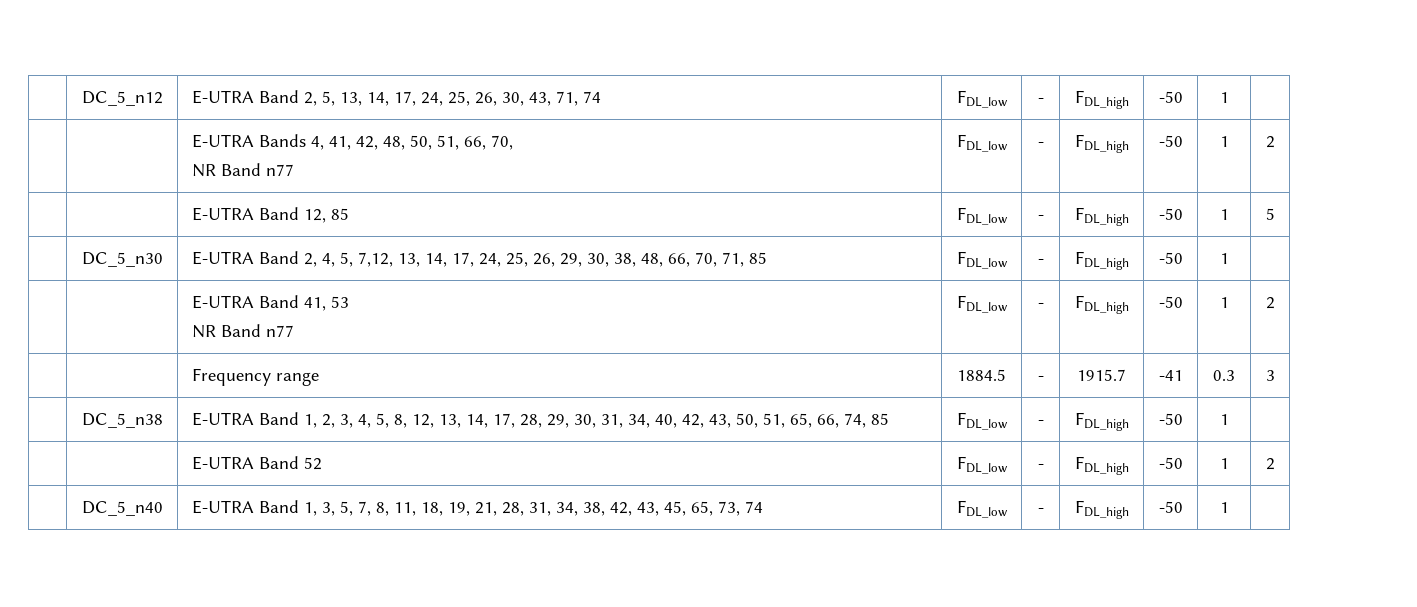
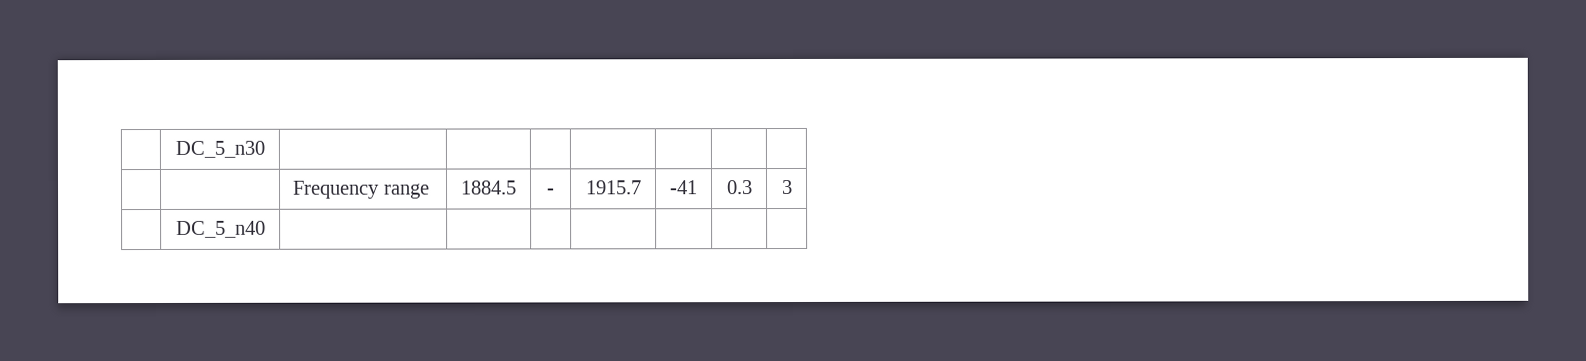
[81,91,163,106] [191,90,601,106] [956,90,1008,108] [1037,98,1044,103] [1074,90,1129,109] [1158,91,1183,103] [1219,92,1229,103] [191,134,513,150] [191,163,294,177] [956,134,1008,152] [1037,142,1044,147] [1074,134,1129,153] [1158,135,1183,147] [1219,136,1229,147] [1265,136,1275,148] [191,207,349,223] [956,207,1008,225] [1037,215,1044,220] [1074,207,1129,226] [1158,208,1183,220] [1219,209,1229,220] [1265,208,1275,220] [81,252,163,267] [191,251,767,267] [956,251,1008,269] [1037,259,1044,264] [1074,251,1129,270] [1158,252,1183,264] [1219,253,1229,264] [191,295,349,311] [191,324,294,338] [956,295,1008,313] [1037,303,1044,308] [1074,295,1129,314] [1158,296,1183,308] [1219,297,1229,308] [1265,297,1275,309] | DC_5_n12 | E-UTRA Band 2, 5, 13, 14, 17, 24, 25, 26, 30, 43, 71, 74 | FDL_low | - | FDL_high | -50 | 1 | // | | E-UTRA Bands 4, 41, 42, 48, 50, 51, 66, 70, // NR Band n77 | FDL_low | - | FDL_high | -50 | 1 | 2 // | | E-UTRA Band 12, 85 | FDL_low | - | FDL_high | -50 | 1 | 5 // | DC_5_n30 | E-UTRA Band 2, 4, 5, 7,12, 13, 14, 17, 24, 25, 26, 29, 30, 38, 48, 66, 70, 71, 85 | FDL_low | - | FDL_high | -50 | 1 | // | | E-UTRA Band 41, 53 // NR Band n77 | FDL_low | - | FDL_high | -50 | 1 | 2 -> [174,140,265,158] | DC_5_n30 | | | | | | |
[81,413,163,428] [191,412,889,428] [956,412,1008,430] [1037,420,1044,425] [1074,412,1129,431] [1158,413,1183,425] [1219,414,1229,425] [191,456,322,470] [956,456,1008,474] [1037,464,1044,469] [1074,456,1129,475] [1158,457,1183,469] [1219,458,1229,469] [1265,458,1275,470] [81,501,163,516] [191,500,763,516] [956,500,1008,518] [1037,508,1044,513] [1074,500,1129,519] [1158,501,1183,513] [1219,502,1229,513] DC_5_n38 | E-UTRA Band 1, 2, 3, 4, 5, 8, 12, 13, 14, 17, 28, 29, 30, 31, 34, 40, 42, 43, 50, 51, 65, 66, 74, 85 | FDL_low | - | FDL_high | -50 | 1 | // | | E-UTRA Band 52 | FDL_low | - | FDL_high | -50 | 1 | 2 // | DC_5_n40 | E-UTRA Band 1, 3, 5, 7, 8, 11, 18, 19, 21, 28, 31, 34, 38, 42, 43, 45, 65, 73, 74 | FDL_low | - | FDL_high | -50 | 1 -> [175,220,266,238] DC_5_n40 | | | | | |

